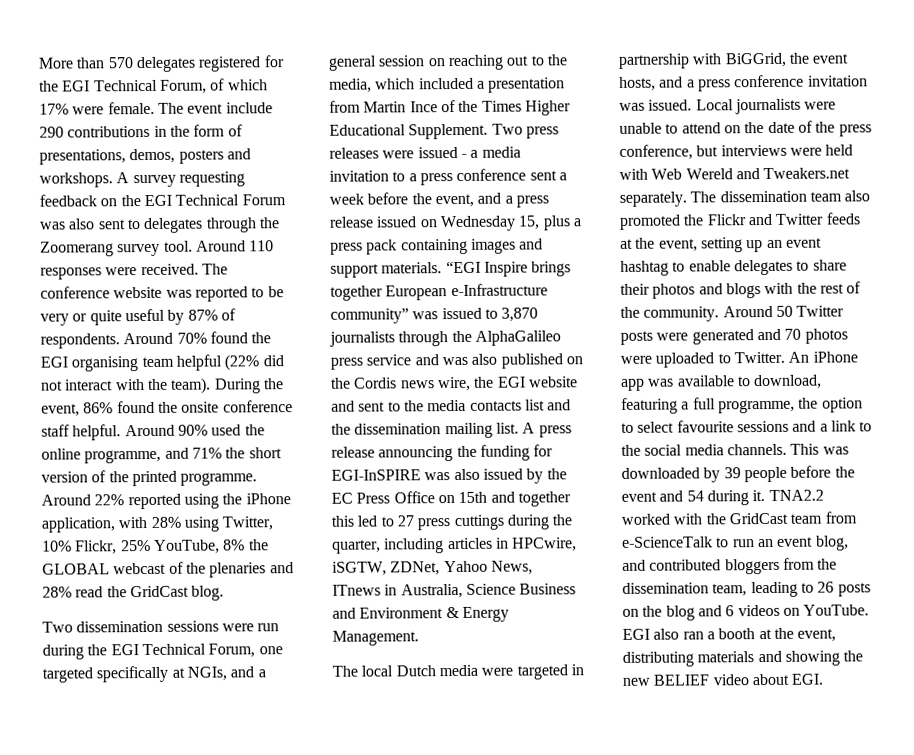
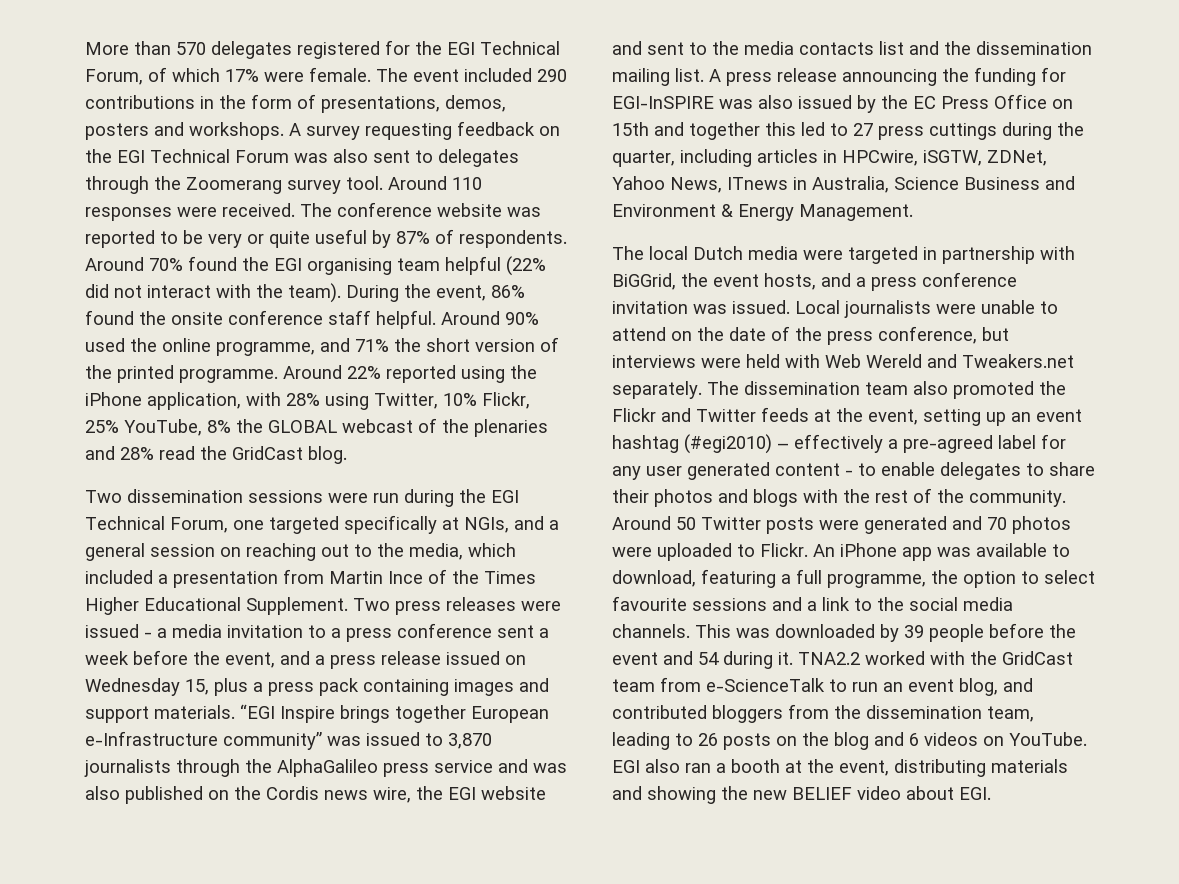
[225,102,273,114] include -> [464,68,532,82] included
(669, 268) none -> [684,434,1066,454] [612,462,853,480] (#egi2010) – effectively a pre-agreed label for any user generated content -
[733,351,785,364] Twitter. -> [760,543,808,557] Flickr.

